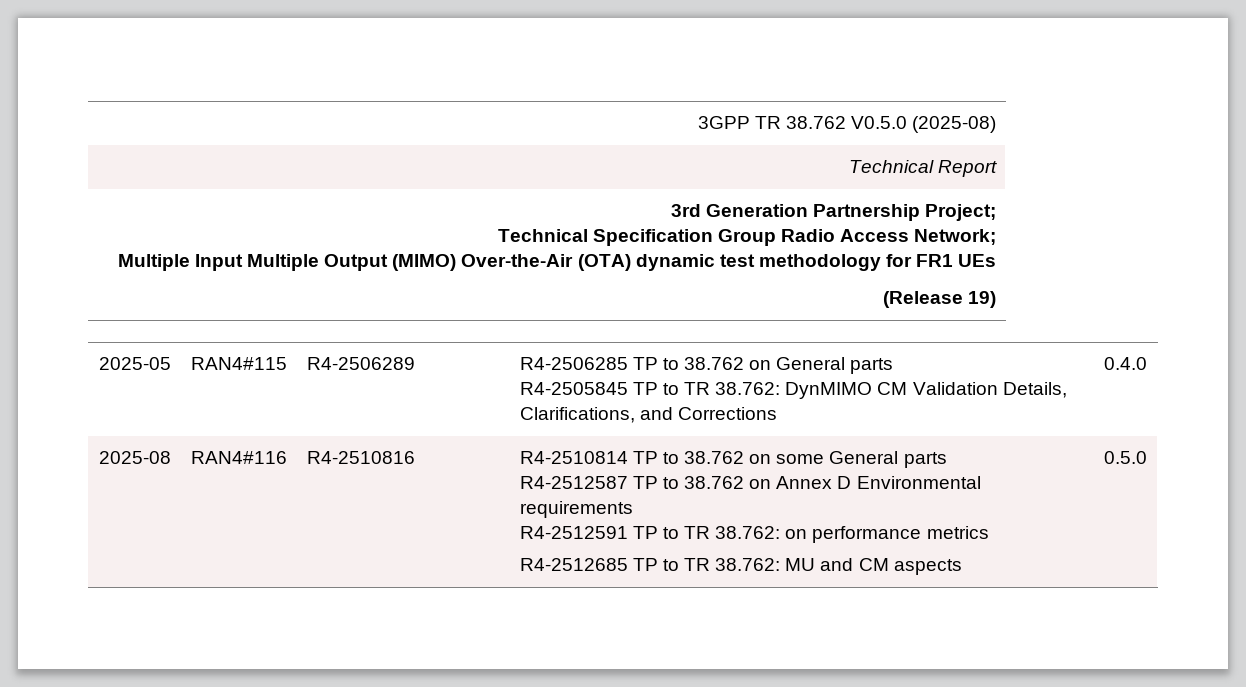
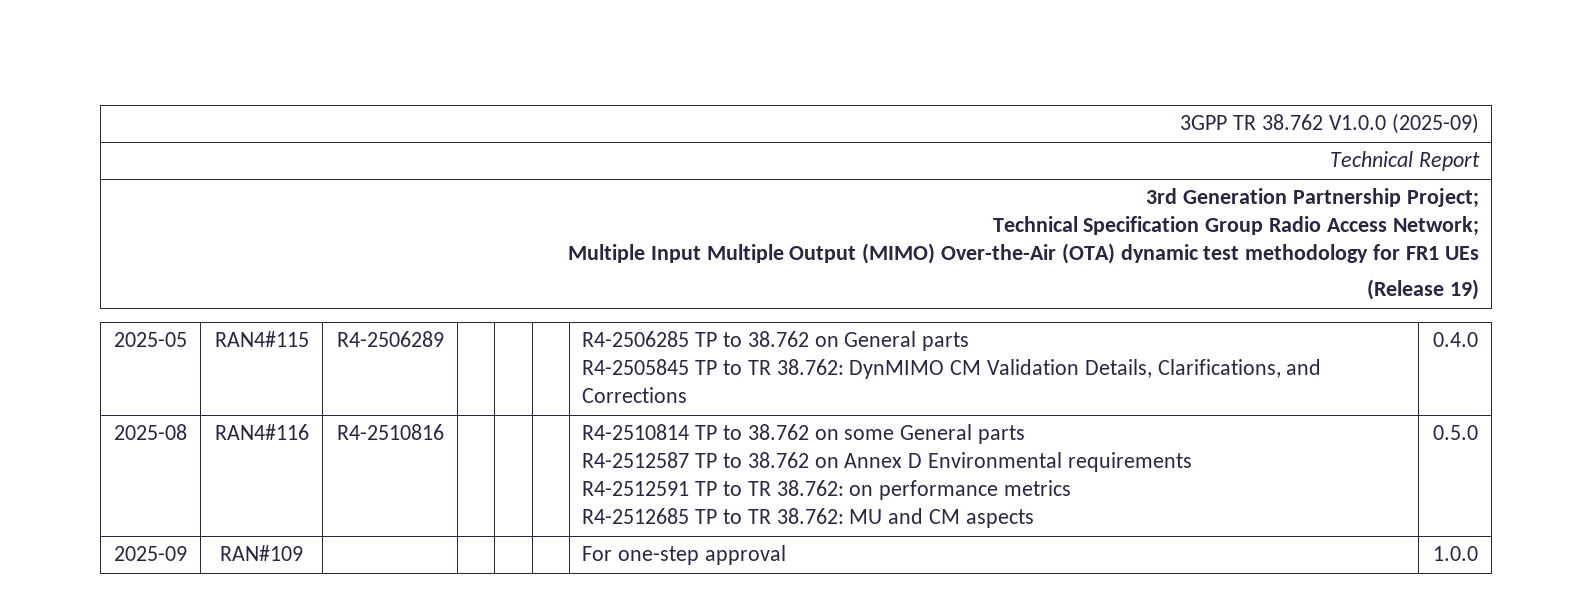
[851,116,997,133] V0.5.0 (2025-08) -> [1328,113,1479,134] V1.0.0 (2025-09)
(1147, 457) none -> [114,546,187,561] [220,545,303,561] [582,545,787,565] [1432,546,1478,561] // 2025-09 | RAN#109 | | | | | For one-step approval | 1.0.0

